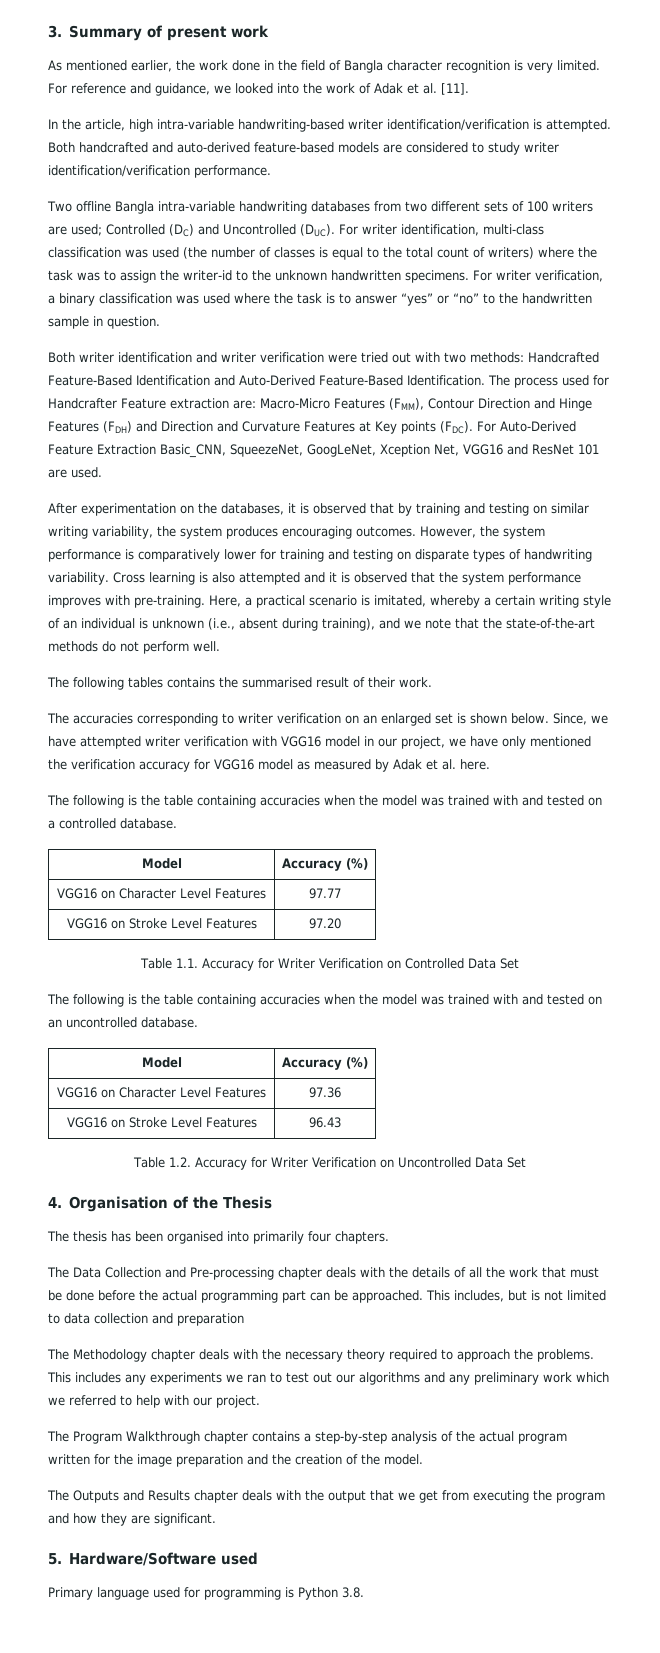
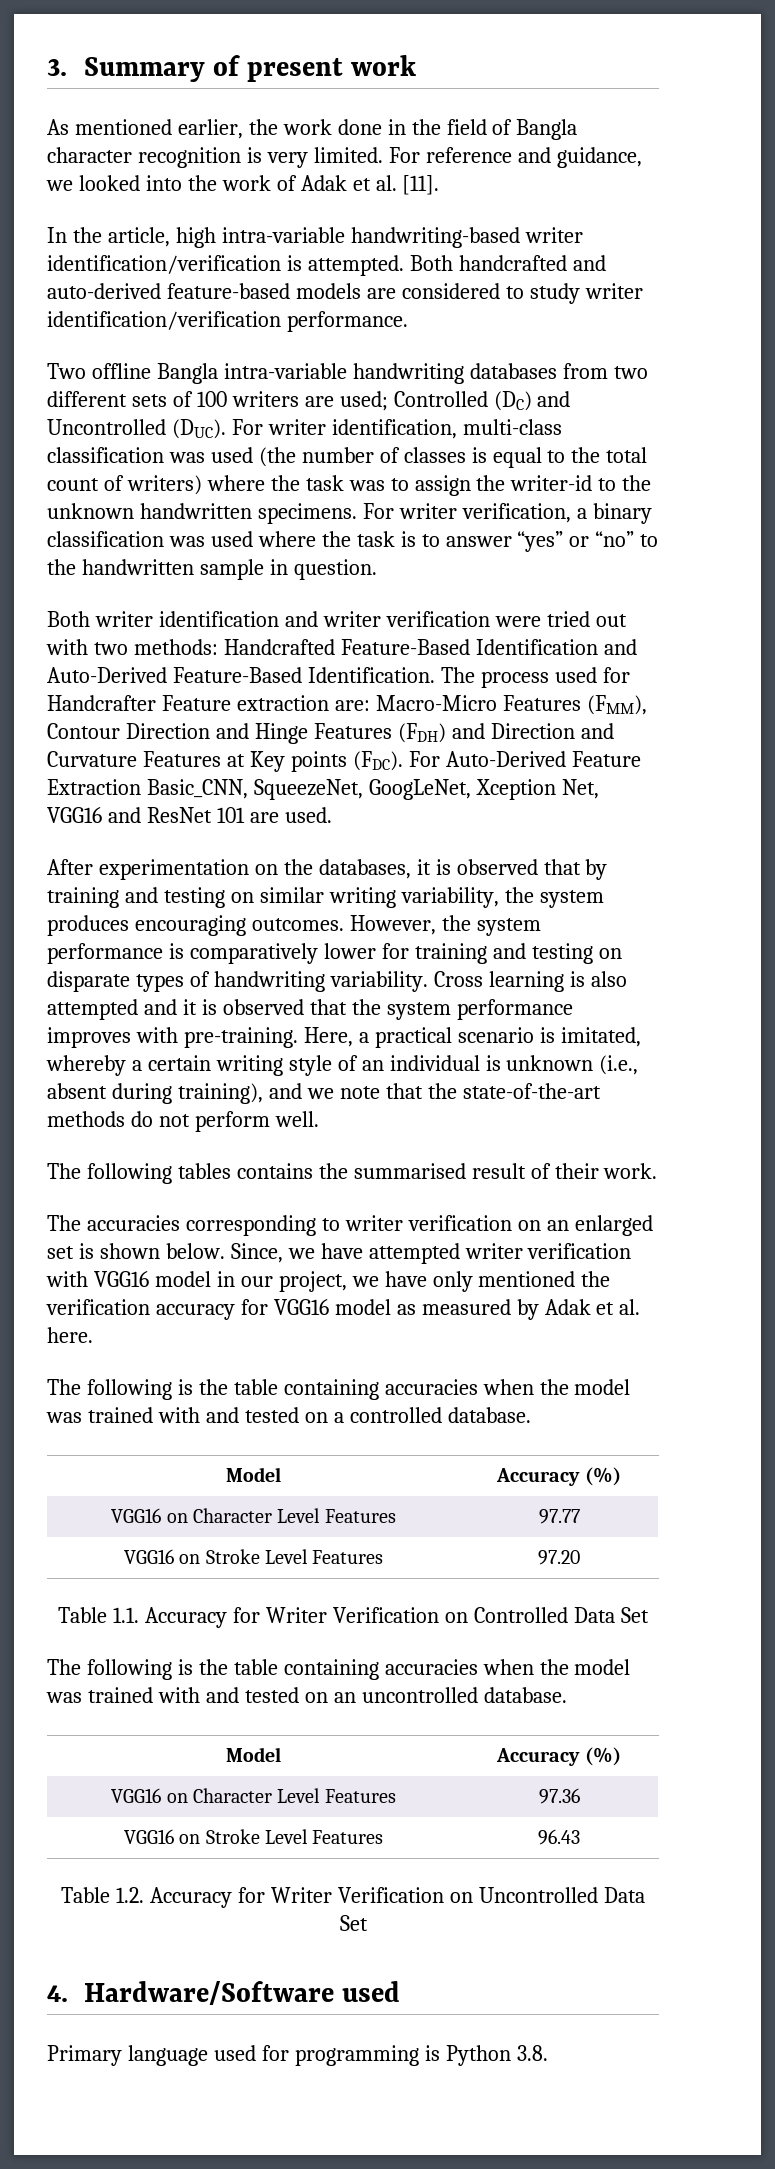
[68,1196,272,1212] [47,1231,389,1244] [47,1267,599,1280] [48,1290,606,1303] [48,1313,244,1326] [47,1349,594,1362] [47,1372,609,1385] [48,1395,260,1408] [47,1431,567,1444] [48,1454,423,1467] [47,1490,605,1503] [48,1513,216,1526] [48,1553,62,1565] Organisation of the Thesis // The thesis has been organised into primarily four chapters. // The Data Collection and Pre-processing chapter deals with the details of all the work that must be done before the actual programming part can be approached. This includes, but is not limited to data collection and preparation // The Methodology chapter deals with the necessary theory required to approach the problems. This includes any experiments we ran to test out our algorithms and any preliminary work which we referred to help with our project. // The Program Walkthrough chapter contains a step-by-step analysis of the actual program written for the image preparation and the creation of the model. // The Outputs and Results chapter deals with the output that we get from executing the program and how they are significant. // 5. -> (68, 1993) none

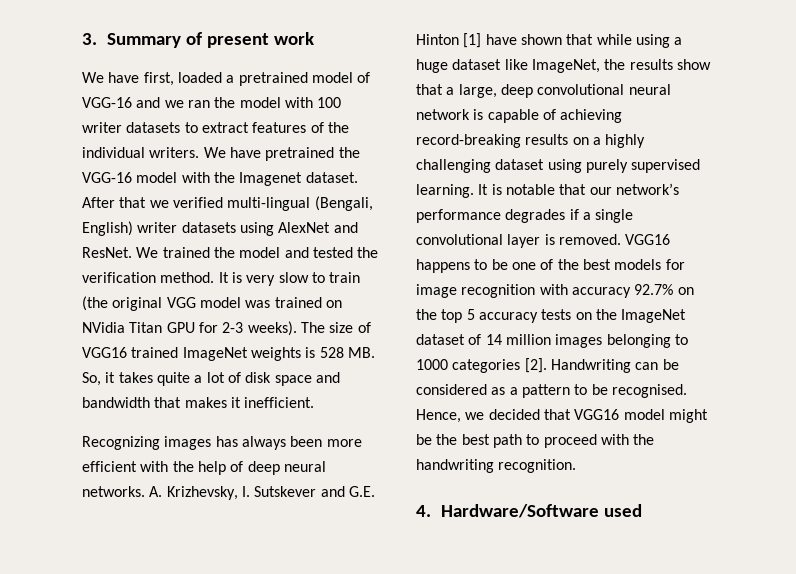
[47,119,578,140] [47,147,642,168] [46,175,440,195] [47,227,583,248] [47,255,606,276] [47,283,643,304] [47,311,408,332] [47,363,648,384] [47,391,571,411] [47,419,562,439] [47,447,648,468] [47,475,652,496] [47,503,652,524] [47,531,659,552] [47,559,377,580] [47,611,627,627] [46,639,637,655] [47,667,630,688] [47,695,647,715] [47,723,614,744] [47,751,641,772] [47,779,599,800] [47,807,332,823] [47,859,608,880] [47,887,604,908] [47,915,541,936] [47,943,622,964] [47,971,627,992] [47,999,573,1020] [47,1027,641,1048] [46,1055,639,1076] [47,1083,601,1104] [47,1111,319,1132] [47,1163,658,1184] [47,1215,653,1236] [47,1243,632,1264] [46,1271,611,1292] [46,1299,641,1320] [47,1327,93,1343] [47,1379,631,1400] [46,1407,531,1423] [226,1467,281,1482] [496,1467,621,1486] [111,1508,396,1523] [538,1509,580,1524] [123,1549,384,1564] [538,1550,580,1565] [58,1607,649,1628] [47,1659,631,1680] [46,1687,567,1703] [226,1747,281,1762] [496,1747,621,1766] [111,1788,396,1803] [538,1788,580,1804] [123,1829,384,1844] [538,1829,580,1845] [61,1887,645,1908] [339,1915,368,1931] [47,1981,400,2005] [47,2045,548,2066] As mentioned earlier, the work done in the field of Bangla character recognition is very limited. For reference and guidance, we looked into the work of Adak et al. [11]. // In the article, high intra-variable handwriting-based writer identification/verification is attempted. Both handcrafted and auto-derived feature-based models are considered to study writer identification/verification performance. // Two offline Bangla intra-variable handwriting databases from two different sets of 100 writers are used; Controlled (DC) and Uncontrolled (DUC). For writer identification, multi-class classification was used (the number of classes is equal to the total count of writers) where the task was to assign the writer-id to the unknown handwritten specimens. For writer verification, a binary classification was used where the task is to answer “yes” or “no” to the handwritten sample in question. // Both writer identification and writer verification were tried out with two methods: Handcrafted Feature-Based Identification and Auto-Derived Feature-Based Identification. The process used for Handcrafter Feature extraction are: Macro-Micro Features (FMM), Contour Direction and Hinge Features (FDH) and Direction and Curvature Features at Key points (FDC). For Auto-Derived Feature Extraction Basic_CNN, SqueezeNet, GoogLeNet, Xception Net, VGG16 and ResNet 101 are used. // After experimentation on the databases, it is observed that by training and testing on similar writing variability, the system produces encouraging outcomes. However, the system performance is comparatively lower for training and testing on disparate types of handwriting variability. Cross learning is also attempted and it is observed that the system performance improves with pre-training. Here, a practical scenario is imitated, whereby a certain writing style of an individual is unknown (i.e., absent during training), and we note that the state-of-the-art methods do not perform well. // The following tables contains the summarised result of their work. // The accuracies corresponding to writer verification on an enlarged set is shown below. Since, we have attempted writer verification with VGG16 model in our project, we have only mentioned the verification accuracy for VGG16 model as measured by Adak et al. here. // The following is the table containing accuracies when the model was trained with and tested on a controlled database. // Model | Accuracy (%) // VGG16 on Character Level Features | 97.77 // VGG16 on Stroke Level Features | 97.20 // Table 1.1. Accuracy for Writer Verification on Controlled Data Set // The following is the table containing accuracies when the model was trained with and tested on an uncontrolled database. // Model | Accuracy (%) // VGG16 on Character Level Features | 97.36 // VGG16 on Stroke Level Features | 96.43 // Table 1.2. Accuracy for Writer Verification on Uncontrolled Data Set // 4. Hardware/Software used // Primary language used for programming is Python 3.8. -> [82,72,371,86] [82,97,342,108] [82,122,349,133] [82,147,360,161] [82,172,358,186] [82,196,373,211] [82,221,358,236] [82,247,379,258] [82,272,361,286] [82,296,342,311] [82,321,371,336] [82,347,375,361] [82,372,340,386] [82,397,315,408] [82,436,362,450] [82,461,326,475] [82,486,375,500] [416,33,683,48] [416,59,711,73] [416,84,671,98] [416,109,623,123] [416,134,646,148] [416,159,701,173] [416,183,679,198] [416,209,634,223] [416,234,671,248] [416,259,685,273] [416,284,694,298] [416,309,687,323] [416,334,688,348] [416,358,679,373] [416,384,687,398] [416,409,708,423] [416,434,655,448] [416,459,577,473] [416,504,643,518] We have first, loaded a pretrained model of VGG-16 and we ran the model with 100 writer datasets to extract features of the individual writers. We have pretrained the VGG-16 model with the Imagenet dataset. After that we verified multi-lingual (Bengali, English) writer datasets using AlexNet and ResNet. We trained the model and tested the verification method. It is very slow to train (the original VGG model was trained on NVidia Titan GPU for 2-3 weeks). The size of VGG16 trained ImageNet weights is 528 MB. So, it takes quite a lot of disk space and bandwidth that makes it inefficient. // Recognizing images has always been more efficient with the help of deep neural networks. A. Krizhevsky, I. Sutskever and G.E. Hinton [1] have shown that while using a huge dataset like ImageNet, the results show that a large, deep convolutional neural network is capable of achieving record-breaking results on a highly challenging dataset using purely supervised learning. It is notable that our network’s performance degrades if a single convolutional layer is removed. VGG16 happens to be one of the best models for image recognition with accuracy 92.7% on the top 5 accuracy tests on the ImageNet dataset of 14 million images belonging to 1000 categories [2]. Handwriting can be considered as a pattern to be recognised. Hence, we decided that VGG16 model might be the best path to proceed with the handwriting recognition. // 4. Hardware/Software used

